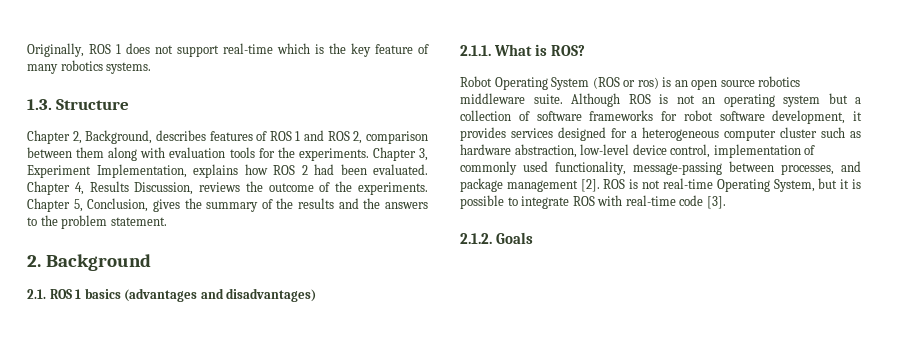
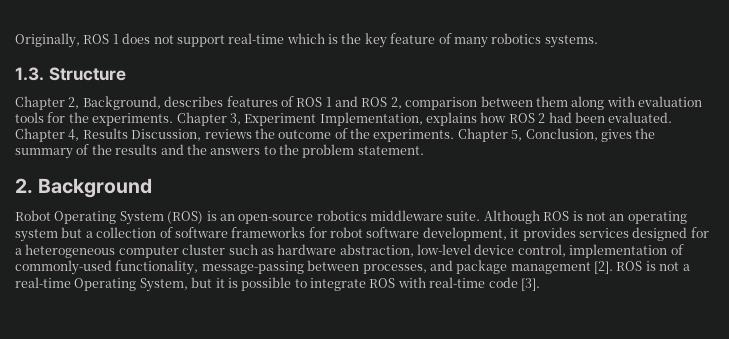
[27,288,317,302] [460,44,585,56] [460,76,755,90] 2.1. ROS 1 basics (advantages and disadvantages) // 2.1.1. What is ROS? // Robot Operating System (ROS or ros) is an open source -> [15,210,314,225] Robot Operating System (ROS) is an open-source
[460,161,548,175] commonly used -> [15,260,112,275] commonly-used
(661, 184) none -> [682,264,690,271] a
[460,232,533,244] // 2.1.2. Goals -> (540, 284) none

